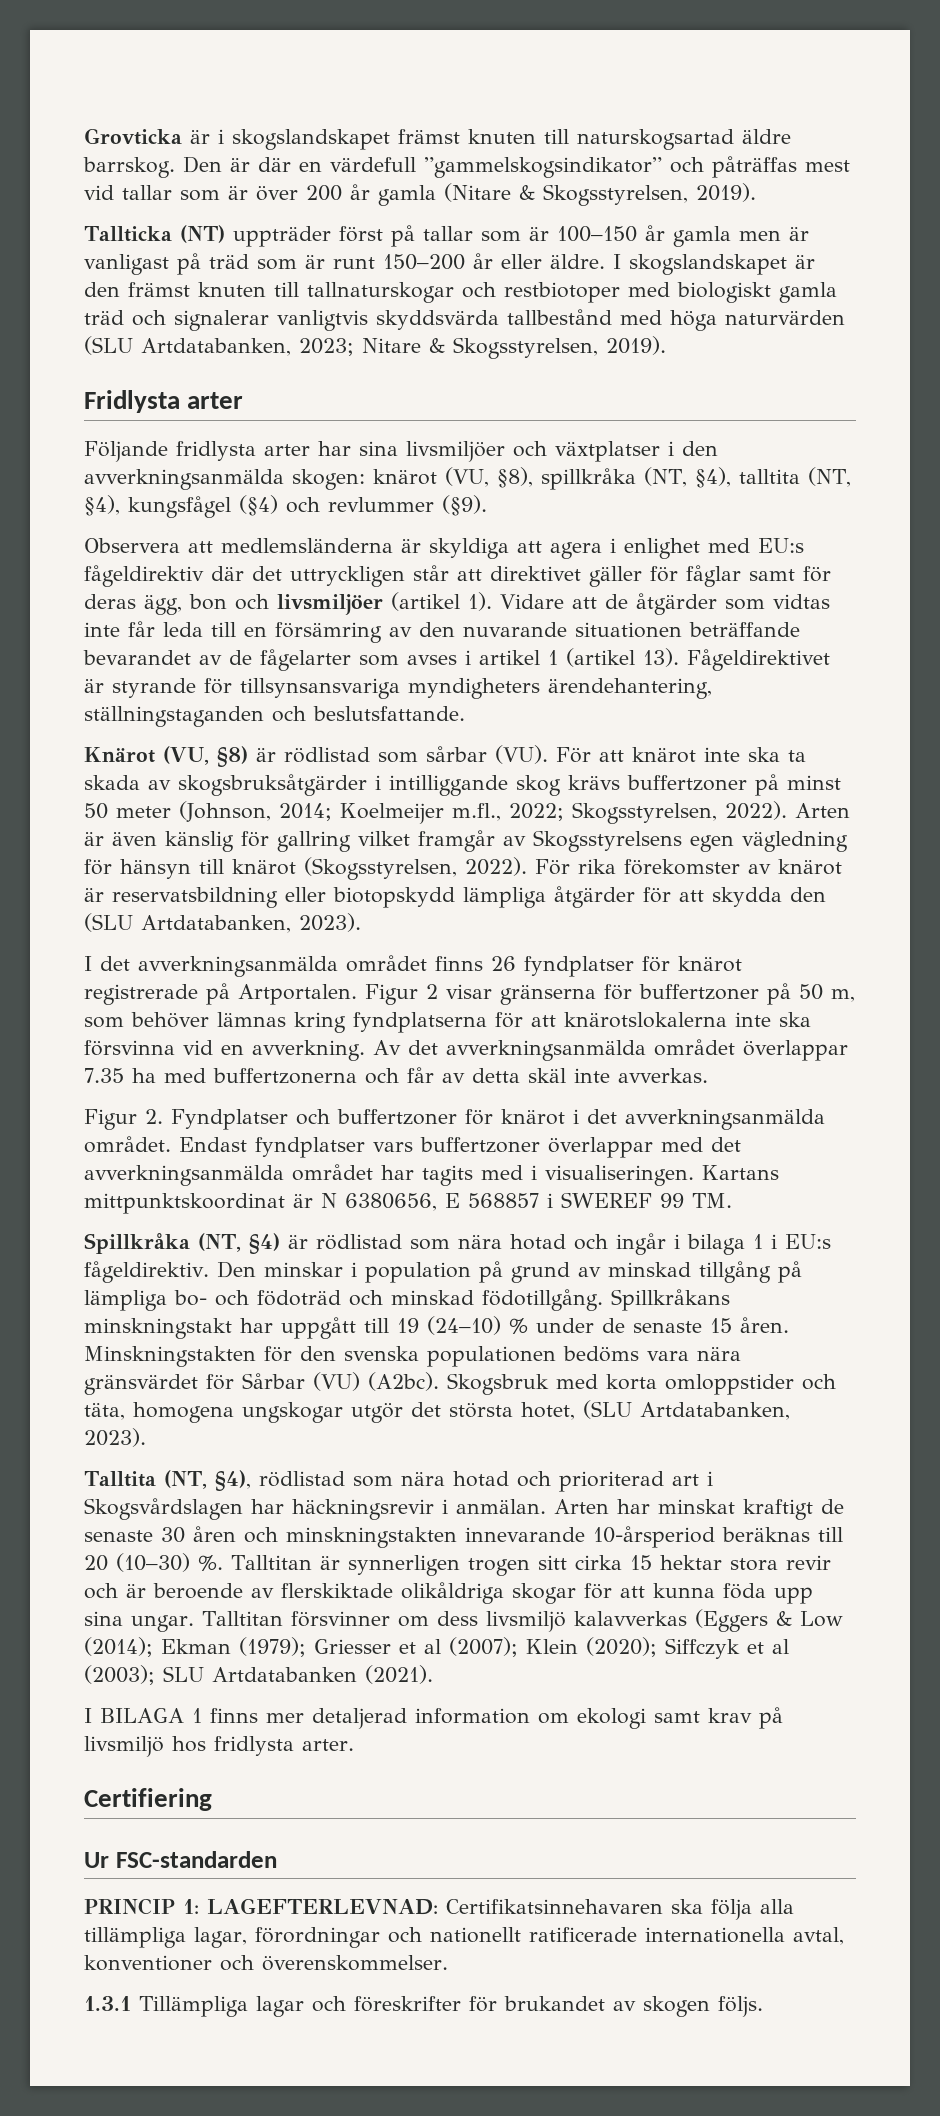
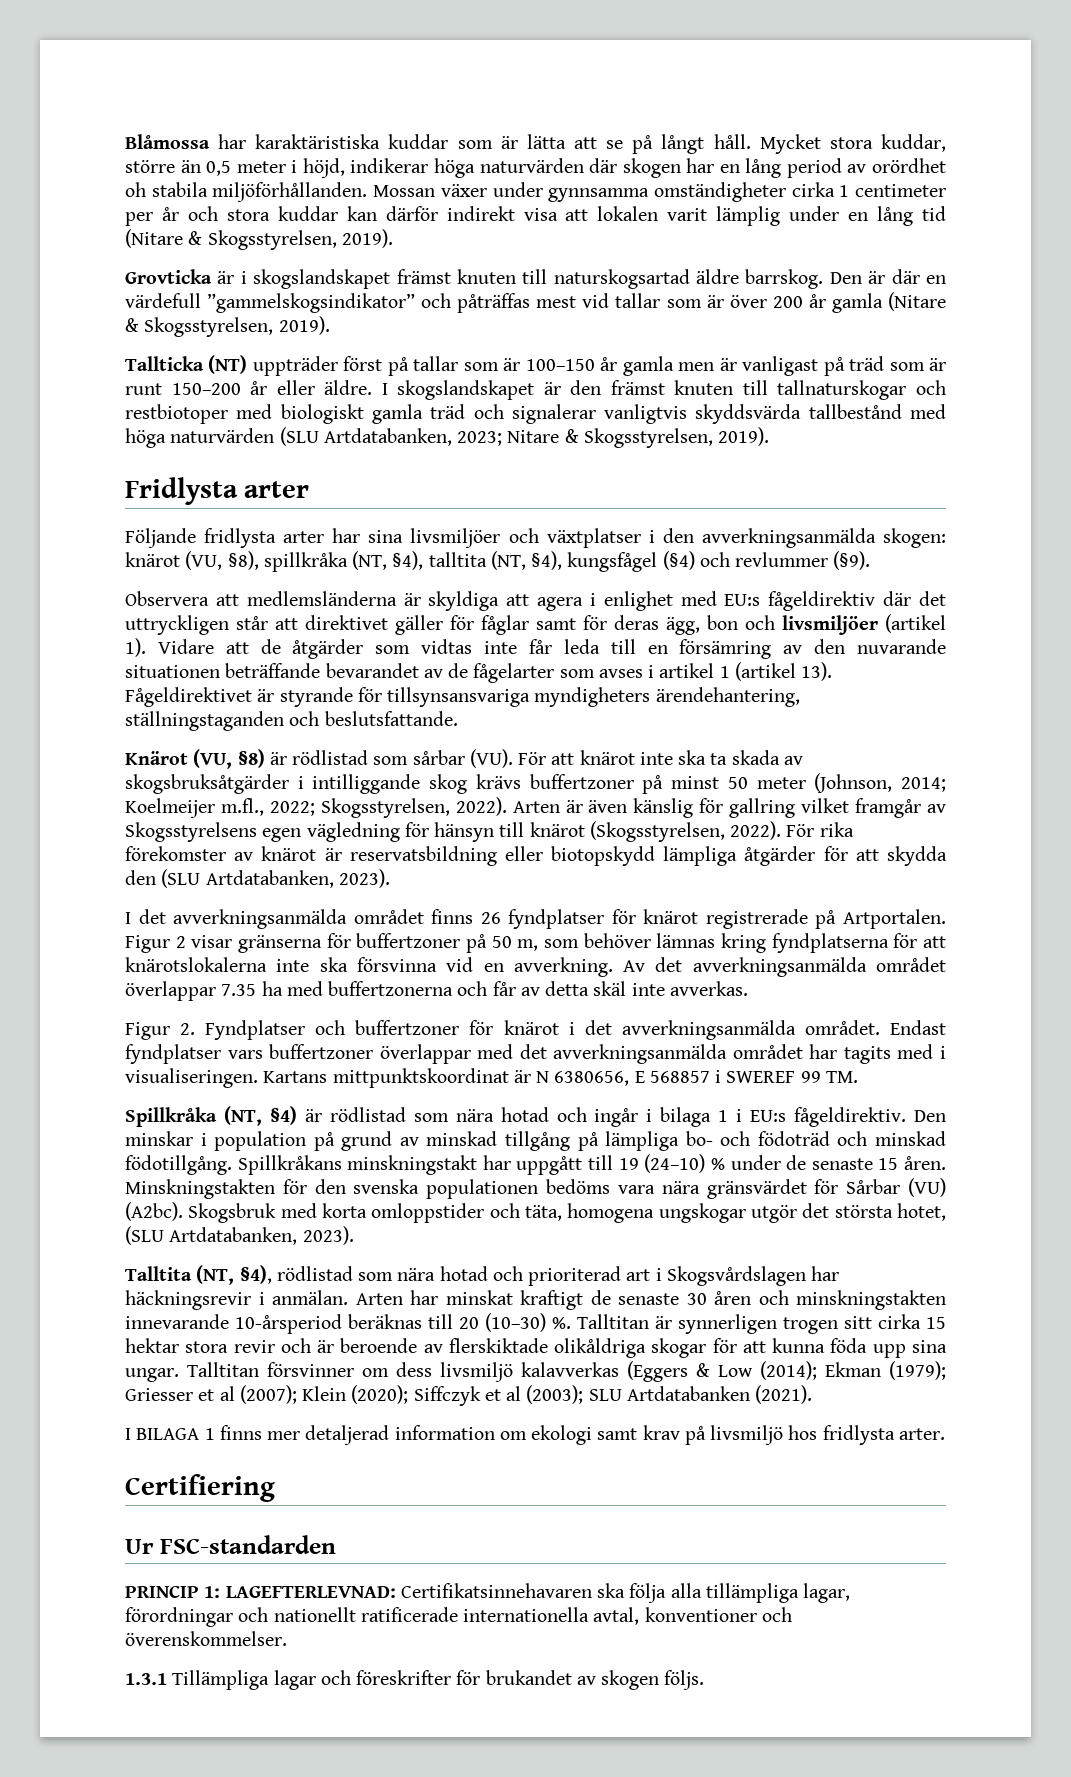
(84, 136) none -> [125,134,946,154] [125,158,946,178] [125,182,947,202] [125,206,946,226] [125,229,393,250] Blåmossa har karaktäristiska kuddar som är lätta att se på långt håll. Mycket stora kuddar, större än 0,5 meter i höjd, indikerar höga naturvärden där skogen har en lång period av orördhet oh stabila miljöförhållanden. Mossan växer under gynnsamma omständigheter cirka 1 centimeter per år och stora kuddar kan därför indirekt visa att lokalen varit lämplig under en lång tid (Nitare & Skogsstyrelsen, 2019). //

